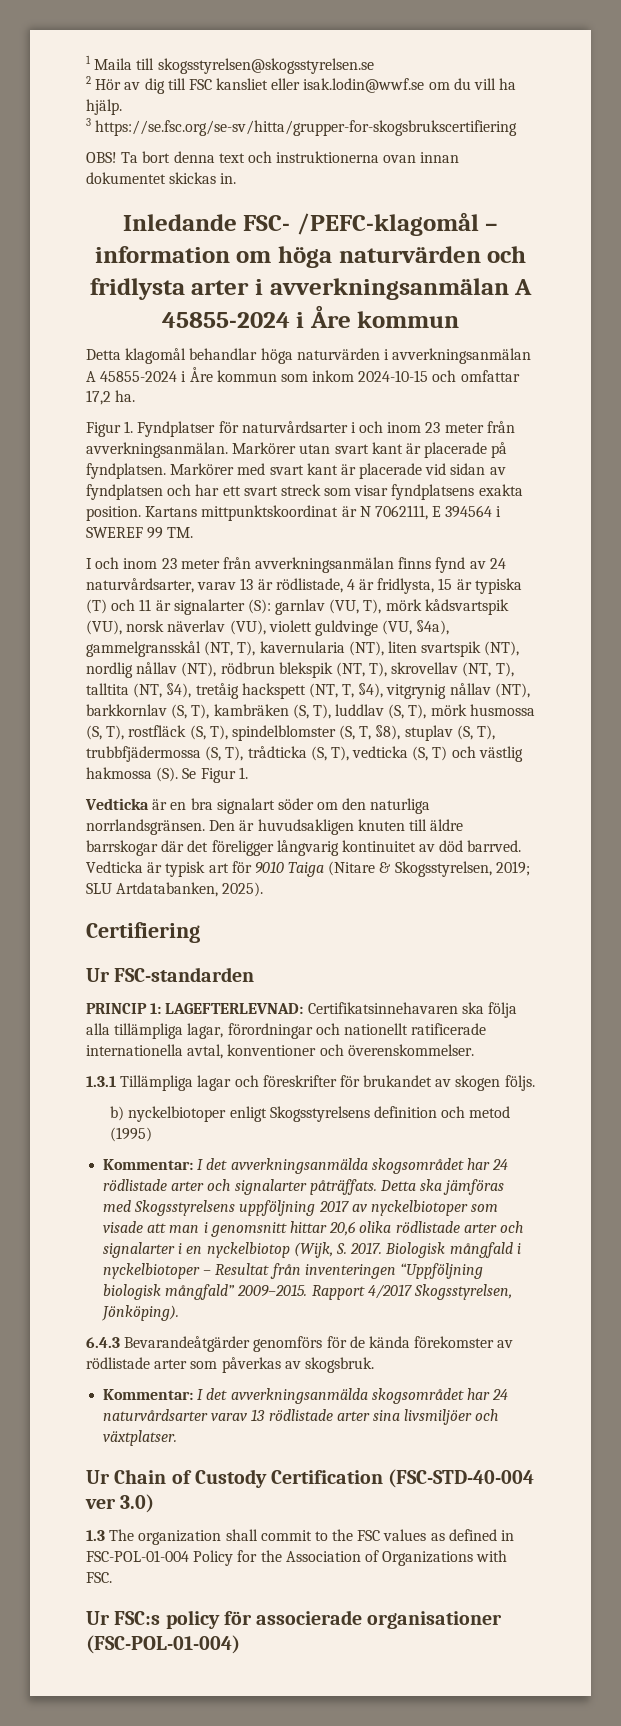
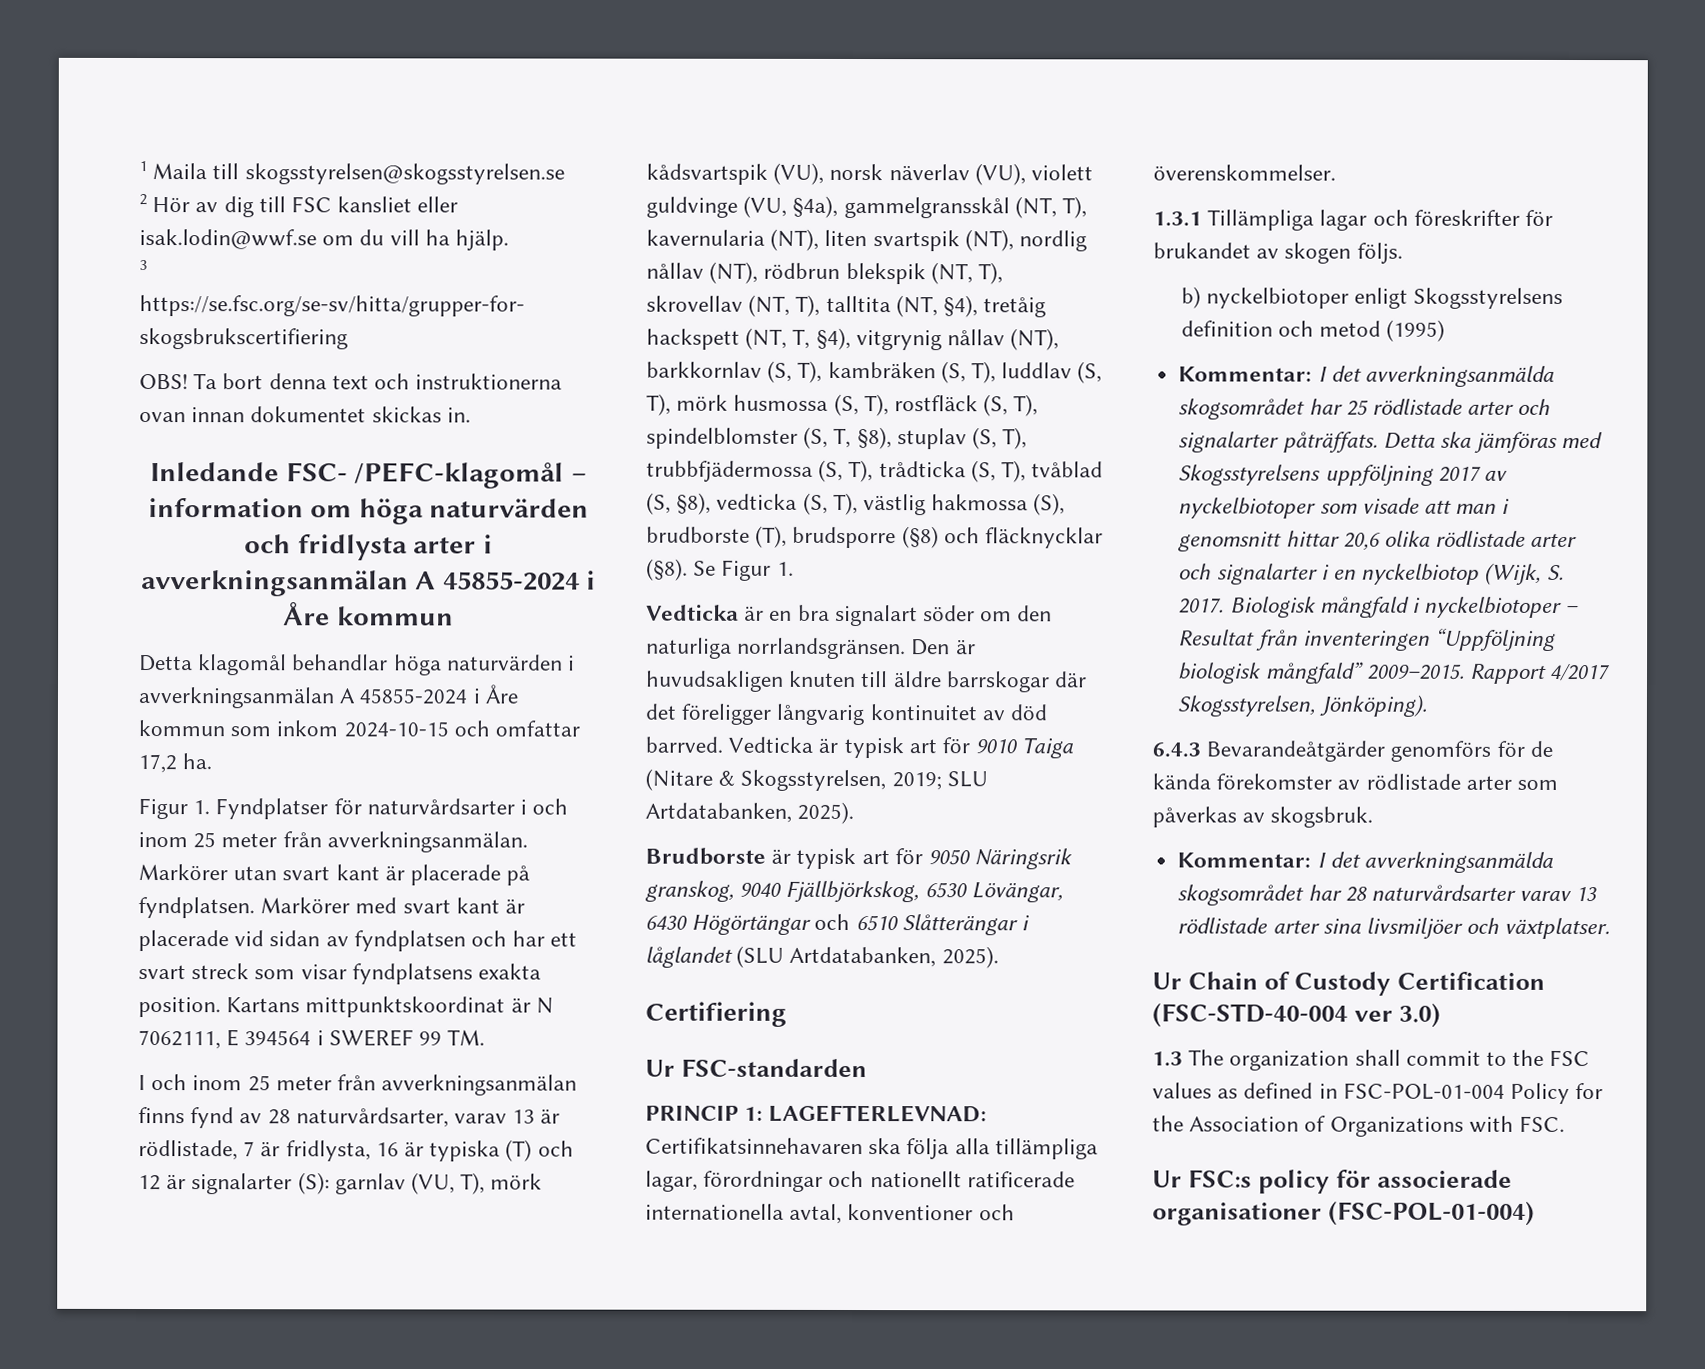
[425,422,441,433] 23 -> [193,832,217,849] 25
[161,558,177,569] 23 -> [247,1075,271,1092] 25
[489,558,506,569] 24 -> [267,1109,291,1125] 28
[346,579,355,590] 4 -> [243,1141,256,1157] 7
[438,578,453,590] 15 -> [375,1142,399,1157] 16
[139,599,152,611] 11 -> [138,1175,161,1191] 12
[352,746,523,762] [86,767,179,782] vedticka (S, T) och västlig hakmossa (S). -> [1031,461,1104,478] [646,492,1066,516] [646,525,1104,549] [646,558,688,581] tvåblad (S, §8), vedticka (S, T), västlig hakmossa (S), brudborste (T), brudsporre (§8) och fläcknycklar (§8).
(264, 889) none -> [645,847,1074,870] [645,880,1063,903] [645,913,1031,936] [645,945,999,969] // Brudborste är typisk art för 9050 Näringsrik granskog, 9040 Fjällbjörkskog, 6530 Lövängar, 6430 Högörtängar och 6510 Slåtterängar i låglandet (SLU Artdatabanken, 2025).
[492,1159,509,1170] 24 -> [1345,399,1369,416] 25
[492,1389,509,1400] 24 -> [1344,886,1367,902] 28

